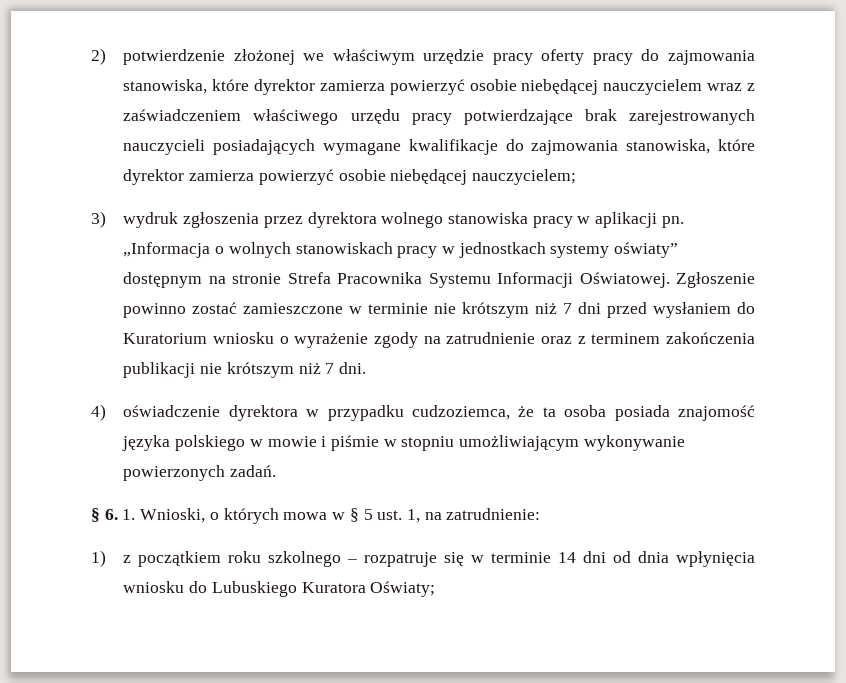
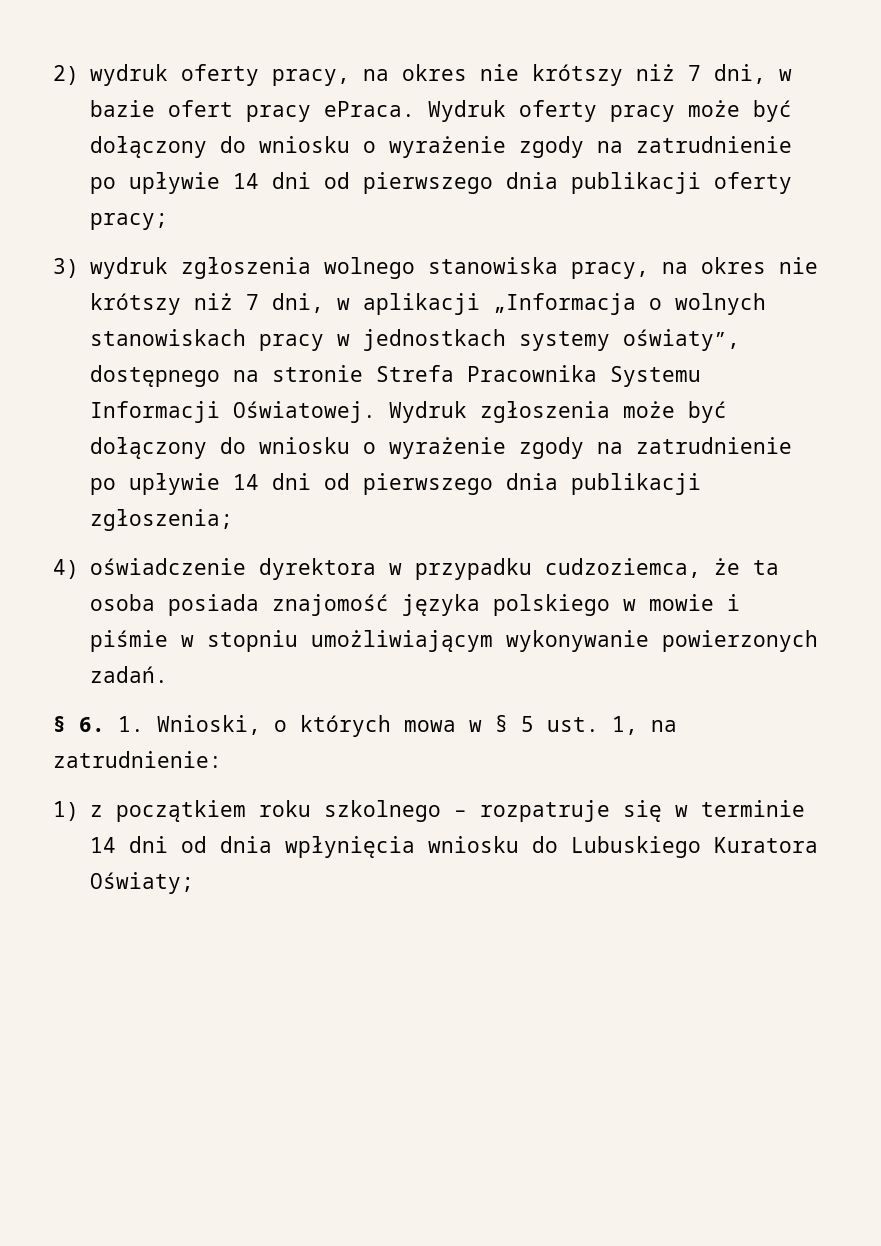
[123,49,755,65] [123,79,756,95] [123,109,755,125] [123,139,755,155] [123,169,577,185] [91,211,573,228] potwierdzenie złożonej we właściwym urzędzie pracy oferty pracy do zajmowania stanowiska, które dyrektor zamierza powierzyć osobie niebędącej nauczycielem wraz z zaświadczeniem właściwego urzędu pracy potwierdzające brak zarejestrowanych nauczycieli posiadających wymagane kwalifikacje do zajmowania stanowiska, które dyrektor zamierza powierzyć osobie niebędącej nauczycielem; // 3) wydruk zgłoszenia przez dyrektora wolnego stanowiska pracy -> [89,64,792,86] [89,100,792,122] [89,136,792,158] [89,172,792,194] [89,213,168,230] [53,257,818,279] [89,293,324,315] wydruk oferty pracy, na okres nie krótszy niż 7 dni, w bazie ofert pracy ePraca. Wydruk oferty pracy może być dołączony do wniosku o wyrażenie zgody na zatrudnienie po upływie 14 dni od pierwszego dnia publikacji oferty pracy; // 3) wydruk zgłoszenia wolnego stanowiska pracy, na okres nie krótszy niż 7 dni,
[661,216,684,228] pn. -> (480, 304) none
[614,242,679,258] [123,272,203,288] oświaty” dostępnym -> [622,329,740,351] [89,365,220,387] oświaty”, dostępnego
[676,272,755,288] [123,302,755,318] [123,332,755,348] [123,362,367,378] Zgłoszenie powinno zostać zamieszczone w terminie nie krótszym niż 7 dni przed wysłaniem do Kuratorium wniosku o wyrażenie zgody na zatrudnienie oraz z terminem zakończenia publikacji nie krótszym niż 7 dni. -> [388,401,727,423] [89,437,792,459] [89,473,701,495] [89,509,233,531] Wydruk zgłoszenia może być dołączony do wniosku o wyrażenie zgody na zatrudnienie po upływie 14 dni od pierwszego dnia publikacji zgłoszenia;

